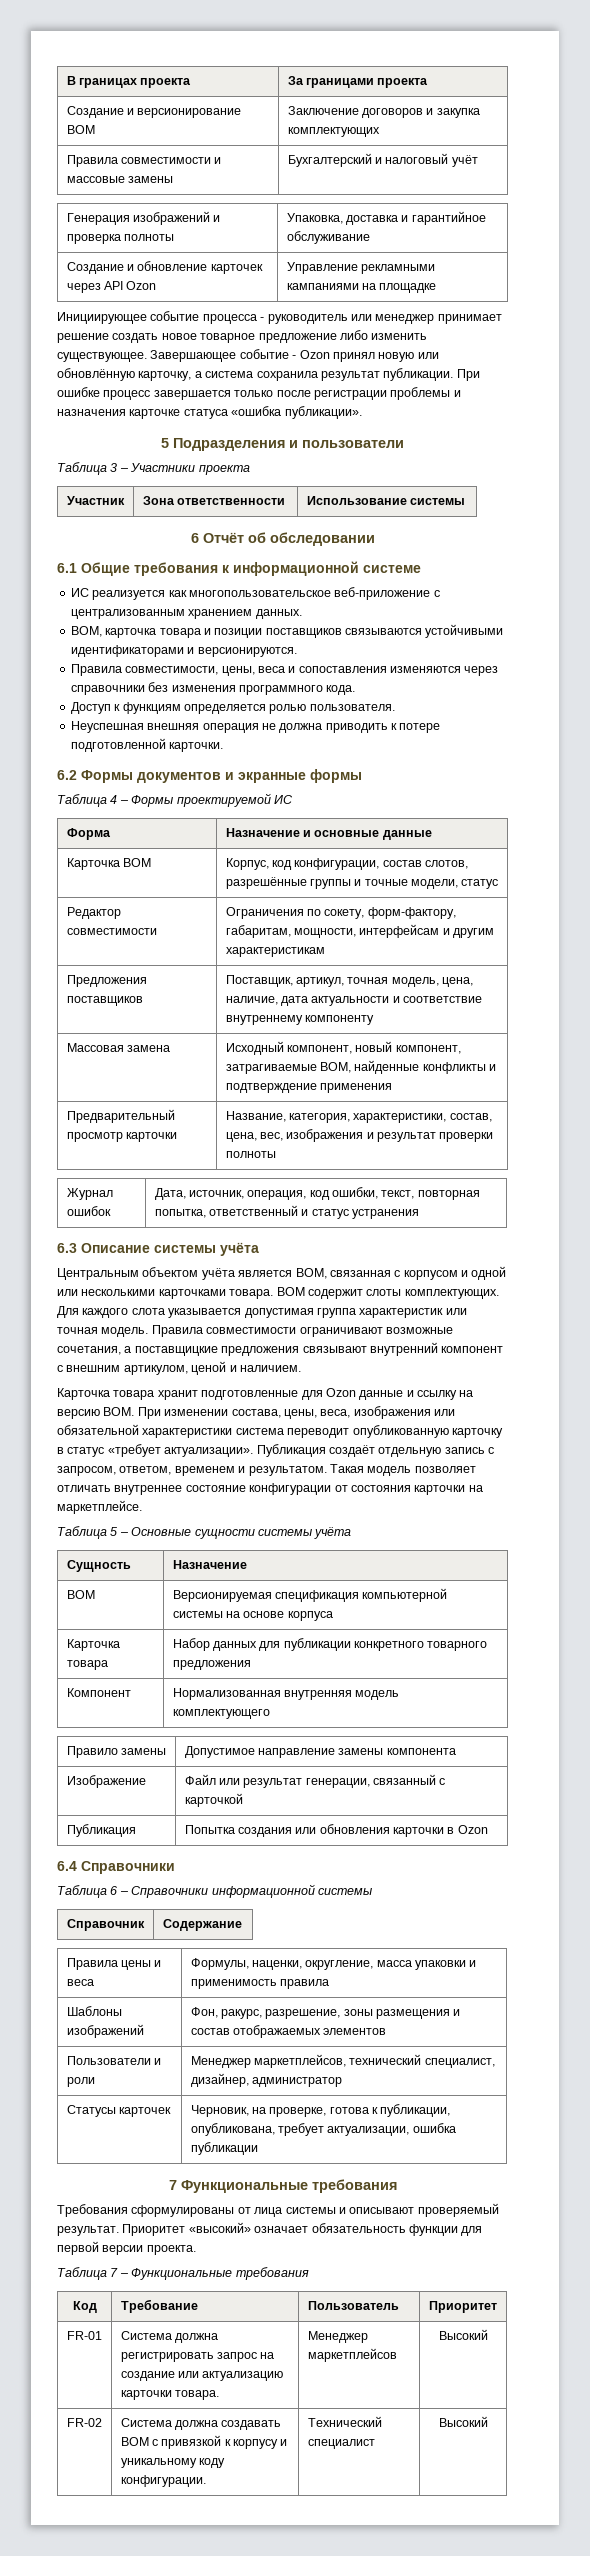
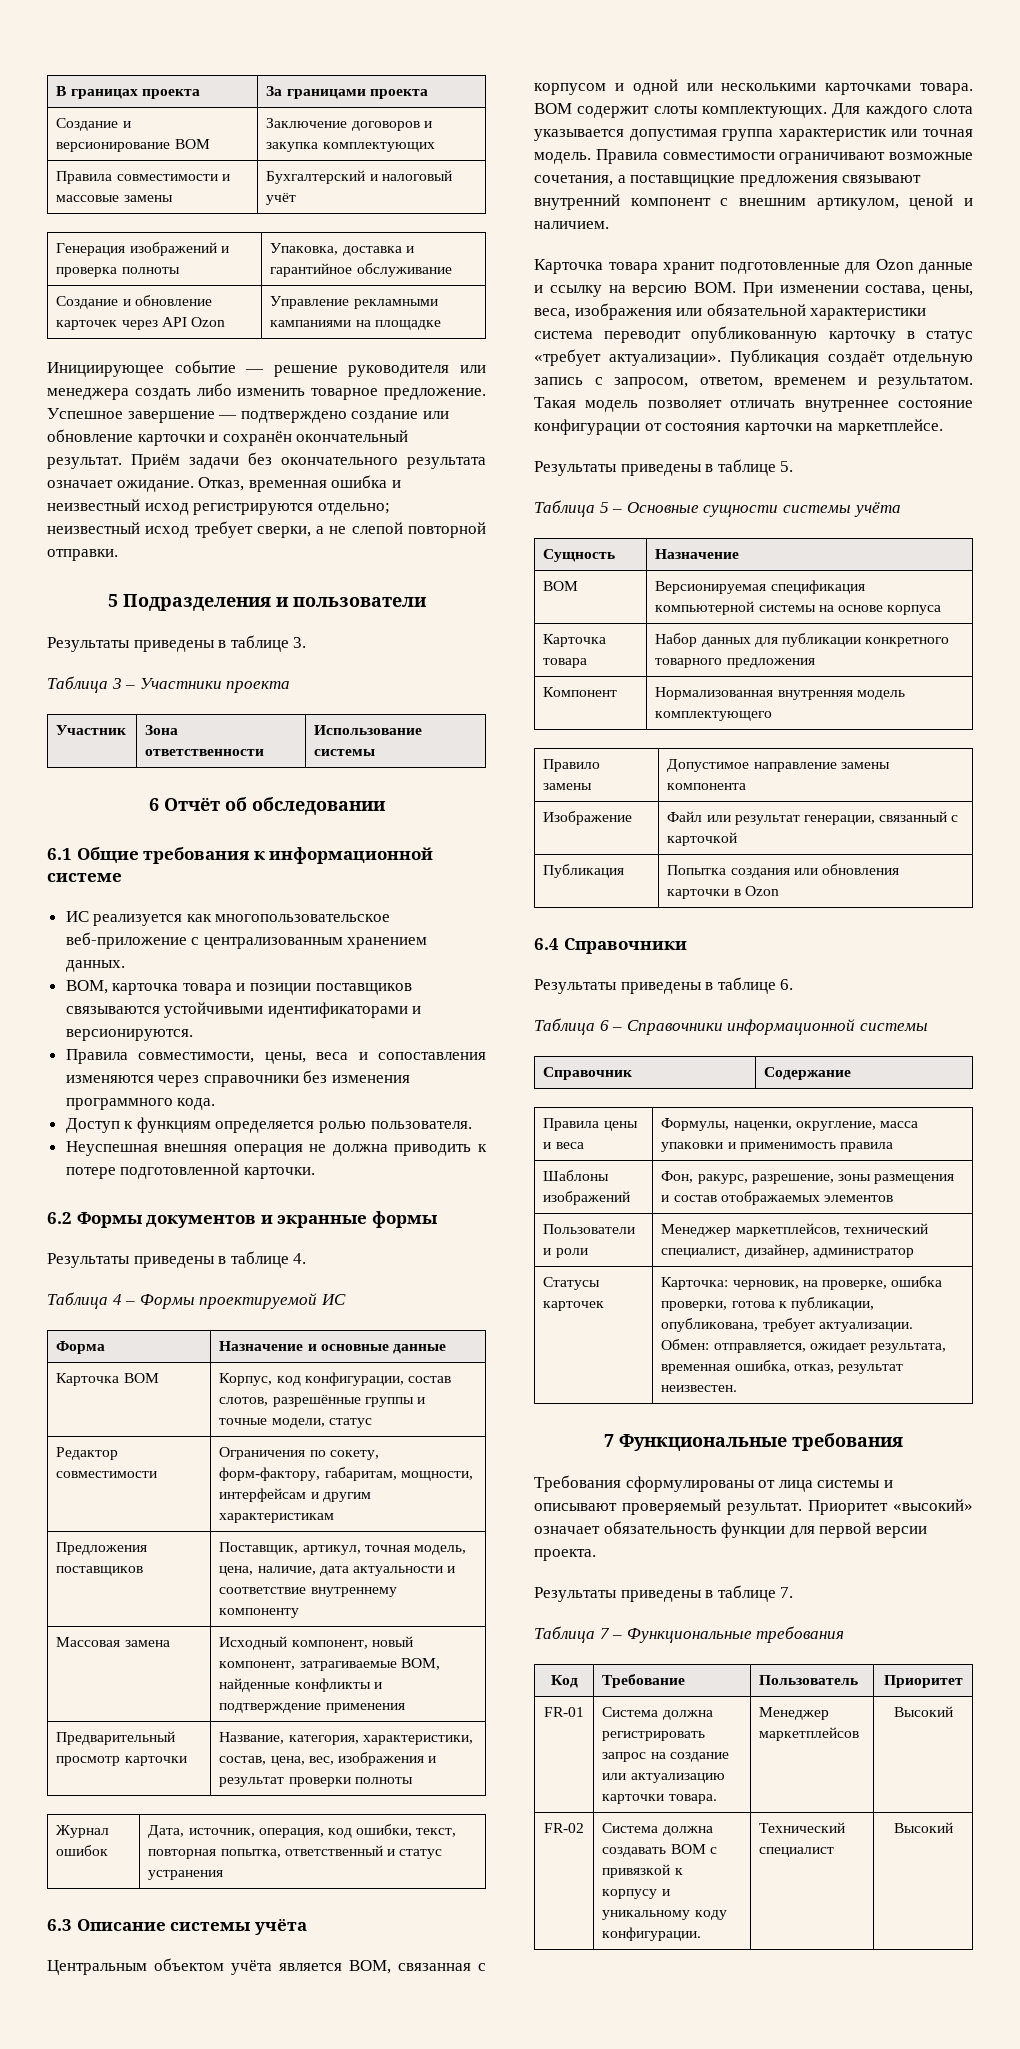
[202,314,502,324] [57,330,428,343] [57,349,439,362] [57,368,480,381] [57,387,461,400] [57,406,362,419] процесса - руководитель или менеджер принимает решение создать новое товарное предложение либо изменить существующее. Завершающее событие - Ozon принял новую или обновлённую карточку, а система сохранила результат публикации. При ошибке процесс завершается только после регистрации проблемы и назначения карточке статуса «ошибка публикации». -> [245,365,486,377] [47,383,486,400] [47,408,449,423] [47,429,409,446] [47,452,486,469] [47,475,401,492] [47,499,390,515] [47,521,486,538] [47,549,118,561] — решение руководителя или менеджера создать либо изменить товарное предложение. Успешное завершение — подтверждено создание или обновление карточки и сохранён окончательный результат. Приём задачи без окончательного результата означает ожидание. Отказ, временная ошибка и неизвестный исход регистрируются отдельно; неизвестный исход требует сверки, а не слепой повторной отправки.
(404, 444) none -> [47,635,307,652] // Результаты приведены в таблице 3.
(362, 776) none -> [47,1251,307,1268] // Результаты приведены в таблице 4.
(142, 1507) none -> [534,459,794,476] // Результаты приведены в таблице 5.
(175, 1867) none -> [534,977,794,994] // Результаты приведены в таблице 6.
[190,2105,327,2117] Черновик, на проверке, -> [661,1276,943,1290] [661,1301,728,1311] Карточка: черновик, на проверке, ошибка проверки,
[327,2123,456,2136] [190,2142,258,2155] актуализации, ошибка публикации -> [818,1322,913,1332] [661,1339,946,1353] [661,1360,903,1374] [661,1385,738,1392] актуализации. Обмен: отправляется, ожидает результата, временная ошибка, отказ, результат неизвестен.
(196, 2250) none -> [534,1585,794,1602] // Результаты приведены в таблице 7.

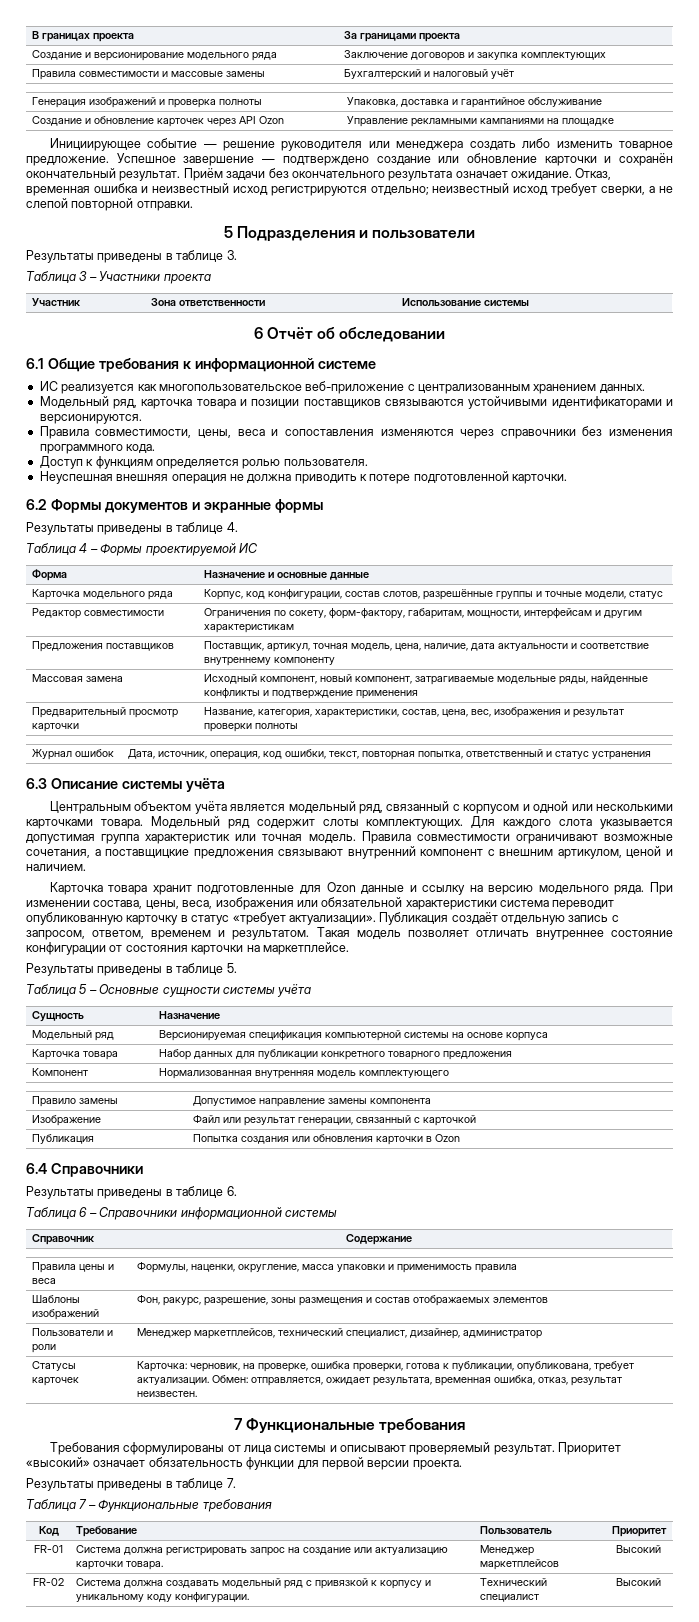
[174,139,210,149] BOM -> [187,52,278,61] модельного ряда
[65,980,108,994] BOM, -> [39,396,138,409] Модельный ряд,
[123,1373,159,1383] BOM -> [83,591,174,600] модельного ряда
[400,1658,440,1670] BOM, -> [497,676,589,685] модельные ряды,
[349,1960,471,1974] BOM, связанная -> [288,801,450,814] модельный ряд, связанный
[534,103,572,114] BOM -> [150,816,250,829] Модельный ряд
[694,282,736,293] BOM. -> [538,885,645,895] модельного ряда.
[543,581,579,591] BOM -> [32,1030,115,1041] Модельный ряд
[670,1844,706,1854] BOM -> [222,1578,304,1589] модельный ряд

